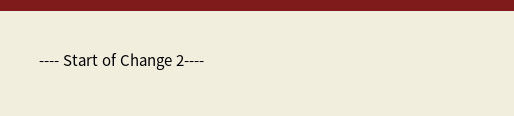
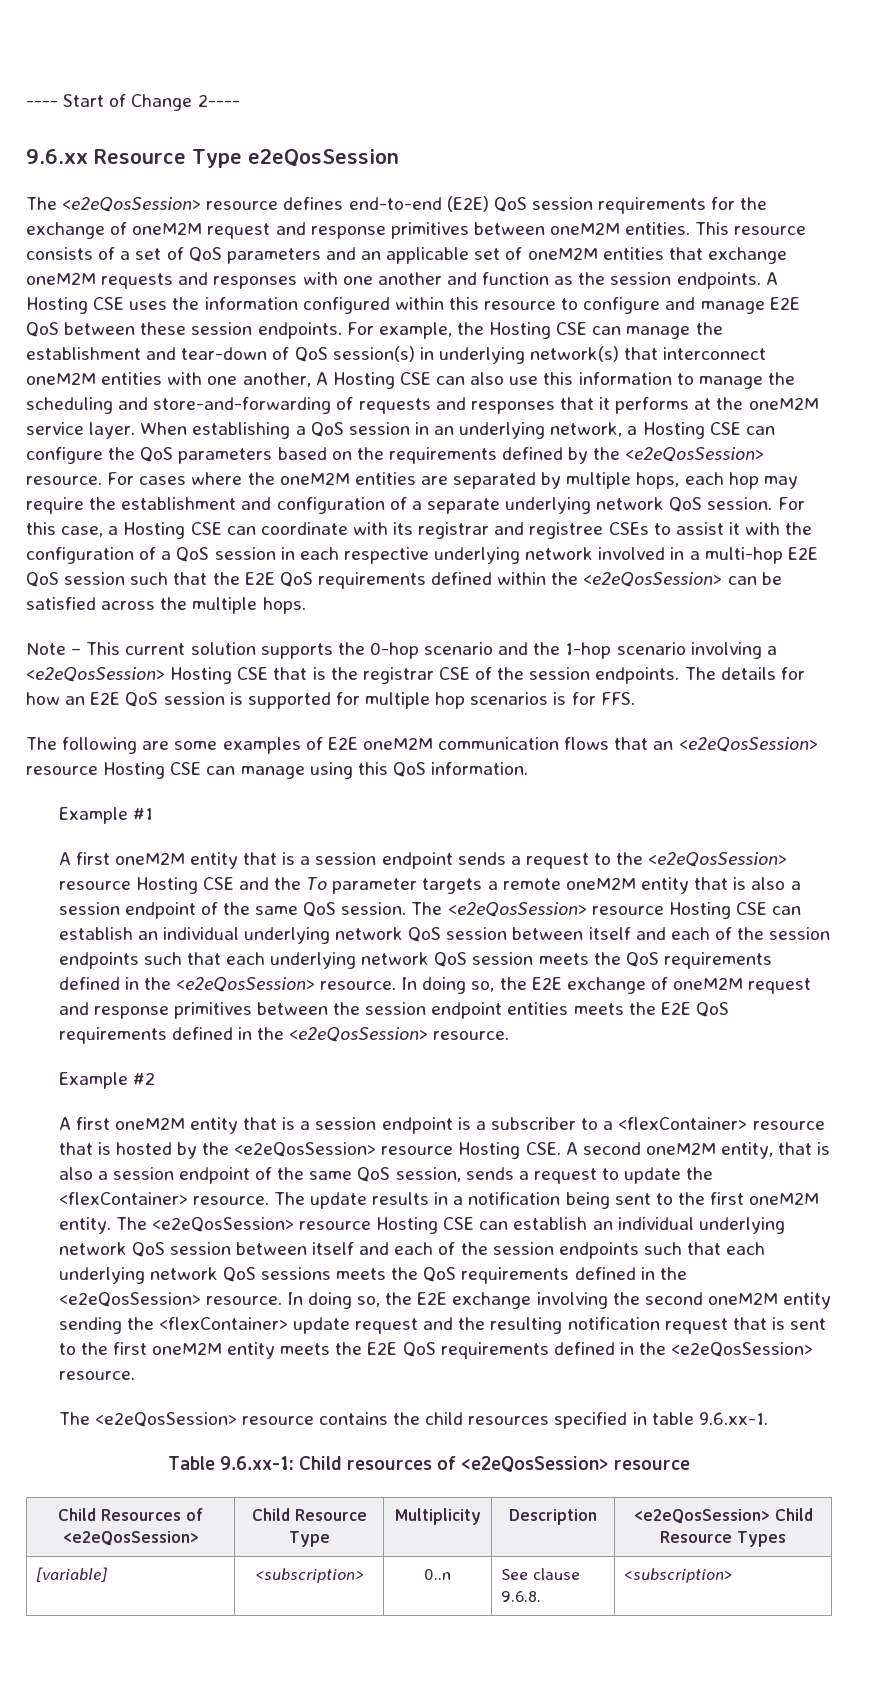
(205, 60) none -> [26,149,399,168] [26,196,768,214] [26,222,807,239] [26,247,787,264] [26,272,778,289] [26,297,800,314] [26,322,723,339] [26,346,767,364] [26,372,795,389] [26,397,819,414] [26,422,775,439] [26,447,765,464] [26,472,798,489] [26,497,805,514] [26,522,813,539] [26,547,818,564] [26,572,782,589] [26,597,306,614] [26,642,777,659] [26,667,805,684] [26,692,635,709] [26,737,818,754] [26,762,529,779] [58,807,153,824] [58,852,788,869] [58,877,801,894] [58,902,802,919] [58,927,831,944] [58,952,773,969] [58,977,812,994] [58,1002,730,1019] [58,1027,510,1044] [58,1072,155,1089] [58,1117,825,1134] [58,1142,831,1159] [58,1167,714,1184] [58,1192,820,1209] [58,1217,785,1234] [58,1242,766,1259] [58,1267,687,1284] [58,1292,832,1309] [58,1317,827,1334] [58,1342,814,1359] [58,1371,135,1380] [58,1412,768,1429] [167,1456,691,1472] [58,1508,203,1521] [62,1531,199,1546] [251,1508,367,1521] [288,1531,330,1547] [394,1508,481,1525] [509,1509,597,1525] [633,1508,813,1524] [660,1531,787,1547] [36,1567,108,1582] [254,1568,364,1583] [424,1569,451,1580] [501,1568,581,1580] [501,1591,542,1602] [624,1568,733,1583] // 9.6.xx Resource Type e2eQosSession // The <e2eQosSession> resource defines end-to-end (E2E) QoS session requirements for the exchange of oneM2M request and response primitives between oneM2M entities. This resource consists of a set of QoS parameters and an applicable set of oneM2M entities that exchange oneM2M requests and responses with one another and function as the session endpoints. A Hosting CSE uses the information configured within this resource to configure and manage E2E QoS between these session endpoints. For example, the Hosting CSE can manage the establishment and tear-down of QoS session(s) in underlying network(s) that interconnect oneM2M entities with one another, A Hosting CSE can also use this information to manage the scheduling and store-and-forwarding of requests and responses that it performs at the oneM2M service layer. When establishing a QoS session in an underlying network, a Hosting CSE can configure the QoS parameters based on the requirements defined by the <e2eQosSession> resource. For cases where the oneM2M entities are separated by multiple hops, each hop may require the establishment and configuration of a separate underlying network QoS session. For this case, a Hosting CSE can coordinate with its registrar and registree CSEs to assist it with the configuration of a QoS session in each respective underlying network involved in a multi-hop E2E QoS session such that the E2E QoS requirements defined within the <e2eQosSession> can be satisfied across the multiple hops. // Note – This current solution supports the 0-hop scenario and the 1-hop scenario involving a <e2eQosSession> Hosting CSE that is the registrar CSE of the session endpoints. The details for how an E2E QoS session is supported for multiple hop scenarios is for FFS. // The following are some examples of E2E oneM2M communication flows that an <e2eQosSession> resource Hosting CSE can manage using this QoS information. // Example #1 // A first oneM2M entity that is a session endpoint sends a request to the <e2eQosSession> resource Hosting CSE and the To parameter targets a remote oneM2M entity that is also a session endpoint of the same QoS session. The <e2eQosSession> resource Hosting CSE can establish an individual underlying network QoS session between itself and each of the session endpoints such that each underlying network QoS session meets the QoS requirements defined in the <e2eQosSession> resource. In doing so, the E2E exchange of oneM2M request and response primitives between the session endpoint entities meets the E2E QoS requirements defined in the <e2eQosSession> resource. // Example #2 // A first oneM2M entity that is a session endpoint is a subscriber to a <flexContainer> resource that is hosted by the <e2eQosSession> resource Hosting CSE. A second oneM2M entity, that is also a session endpoint of the same QoS session, sends a request to update the <flexContainer> resource. The update results in a notification being sent to the first oneM2M entity. The <e2eQosSession> resource Hosting CSE can establish an individual underlying network QoS session between itself and each of the session endpoints such that each underlying network QoS sessions meets the QoS requirements defined in the <e2eQosSession> resource. In doing so, the E2E exchange involving the second oneM2M entity sending the <flexContainer> update request and the resulting notification request that is sent to the first oneM2M entity meets the E2E QoS requirements defined in the <e2eQosSession> resource. // The <e2eQosSession> resource contains the child resources specified in table 9.6.xx-1. // Table 9.6.xx-1: Child resources of <e2eQosSession> resource // Child Resources of <e2eQosSession> | Child Resource Type | Multiplicity | Description | <e2eQosSession> Child Resource Types // [variable] | <subscription> | 0..n | See clause 9.6.8. | <subscription>

